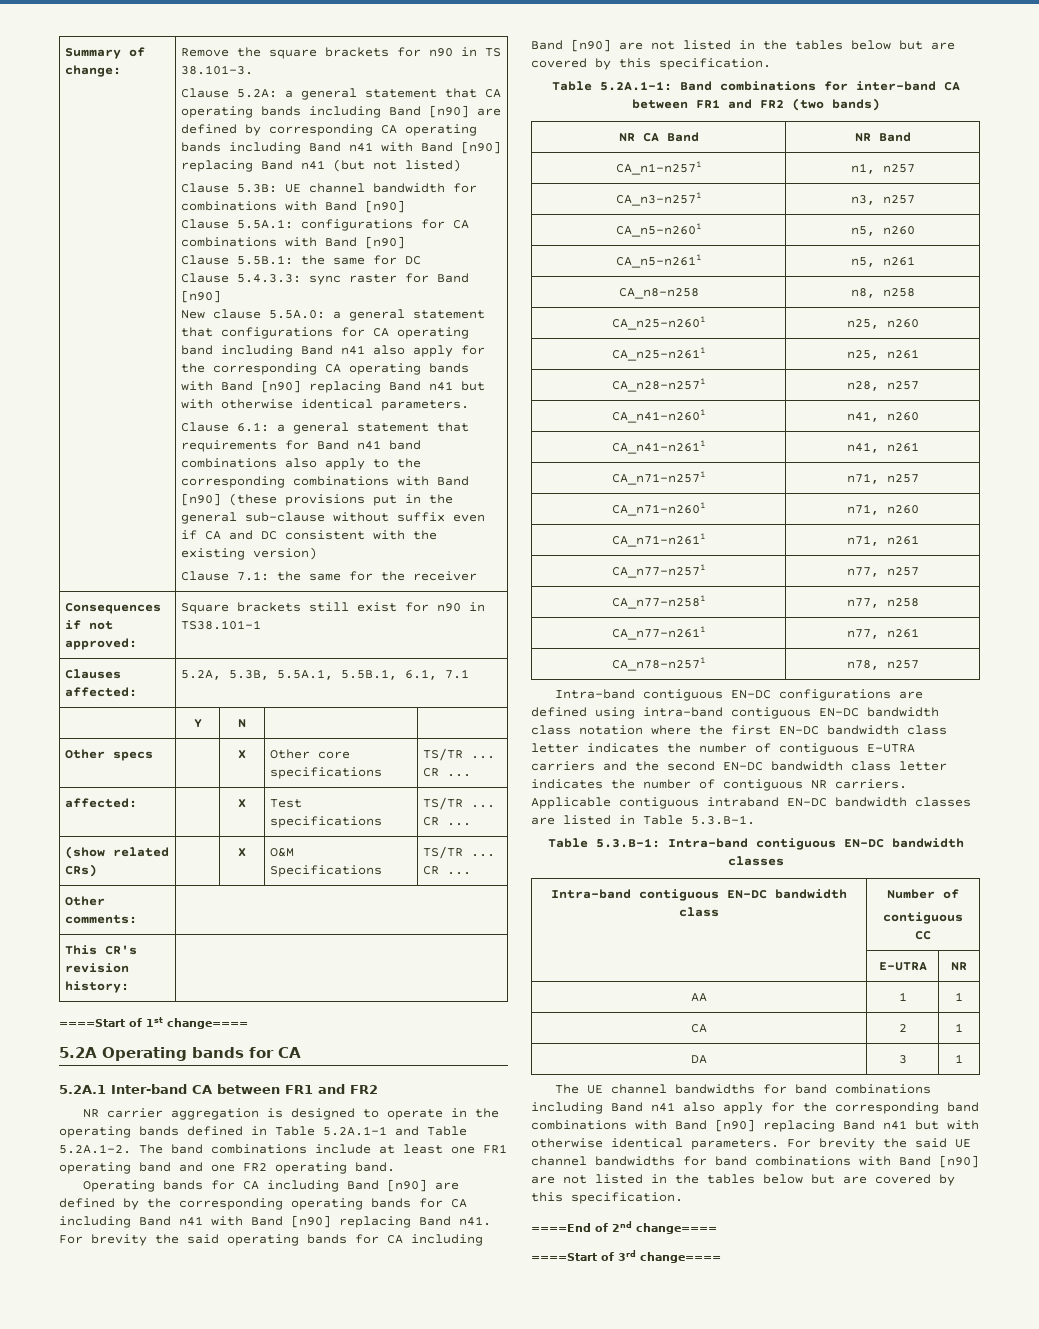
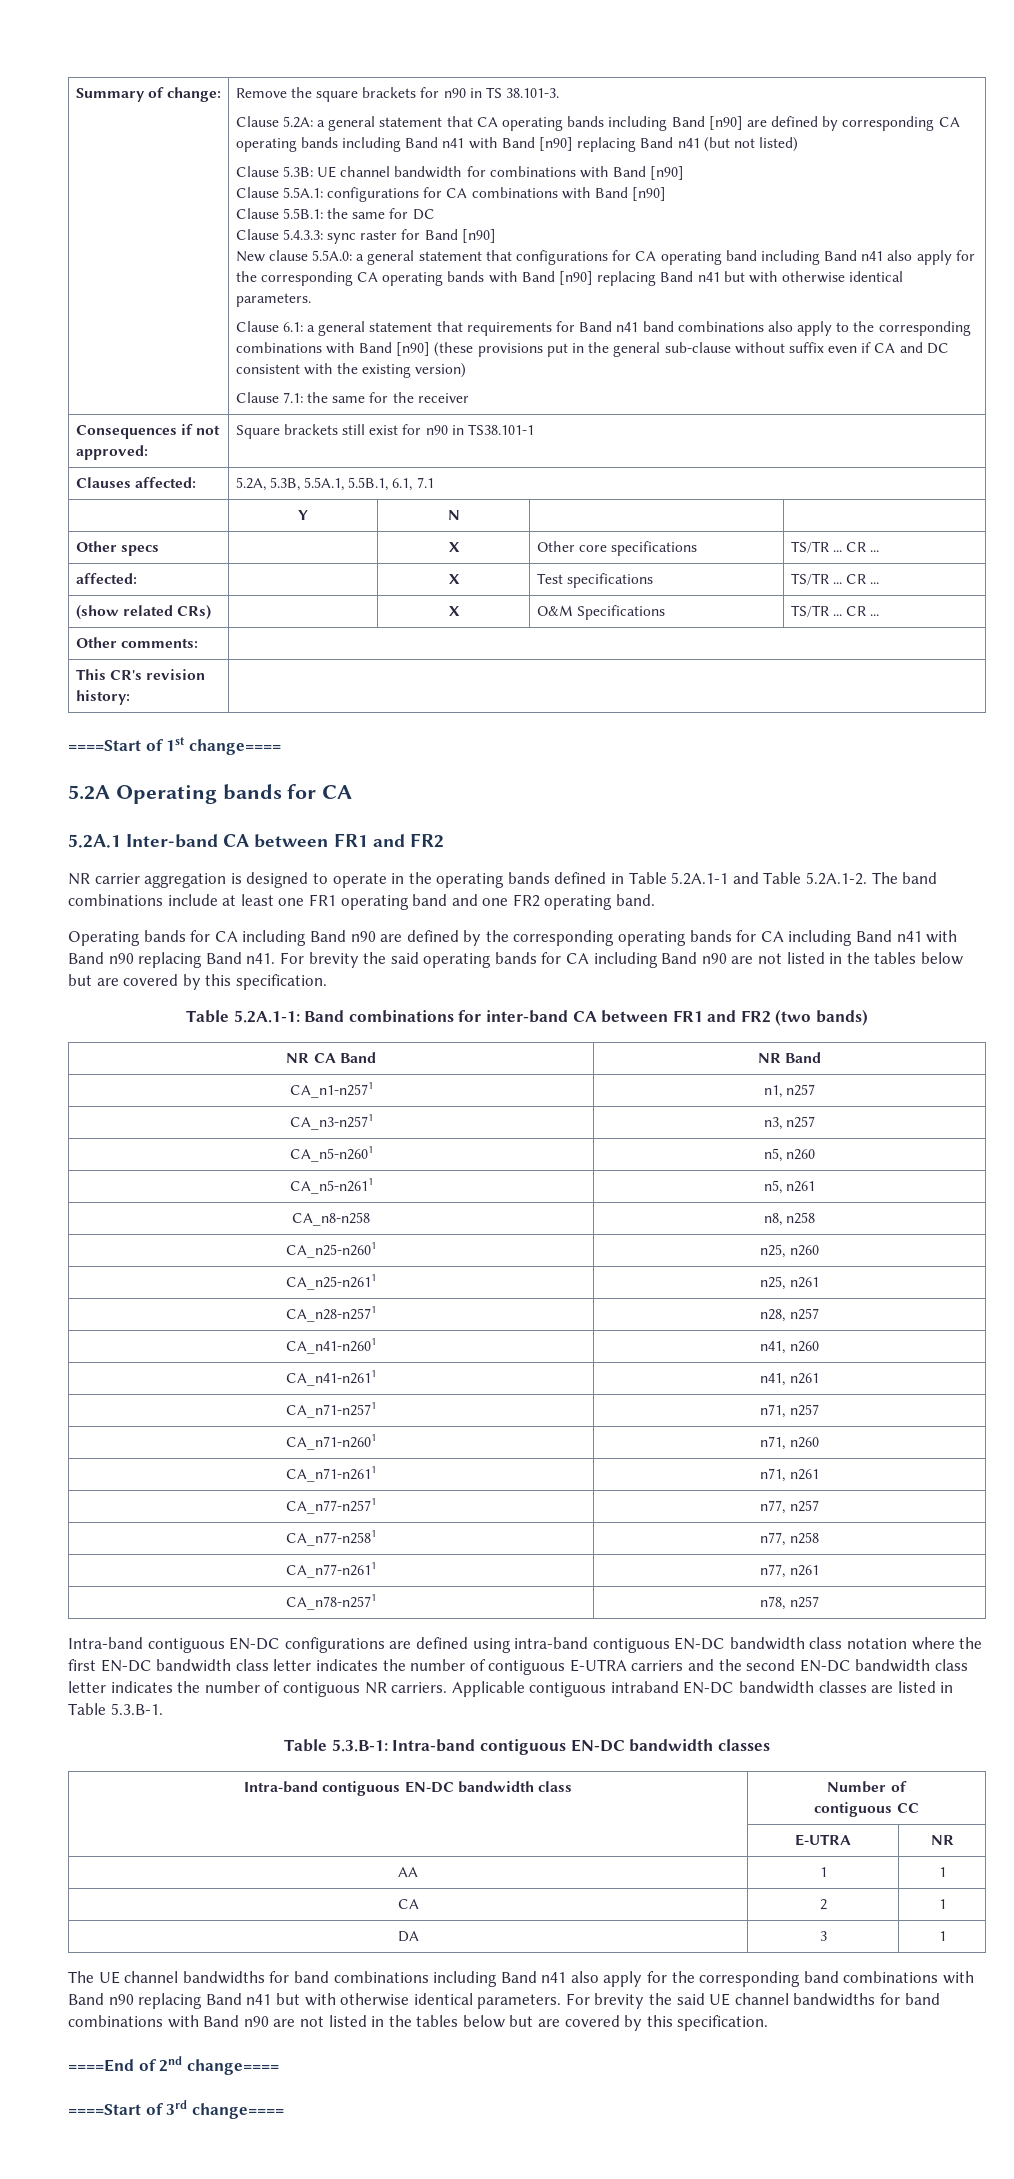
[387,1179,428,1192] [n90] -> [350,931,376,942] n90
[291,1215,331,1228] [n90] -> [108,953,134,964] n90
[571,39,611,52] [n90] -> [701,953,727,964] n90
[715,1119,755,1132] [n90] -> [108,1994,134,2005] n90
[939,1155,979,1168] [n90] -> [243,2016,269,2027] n90

